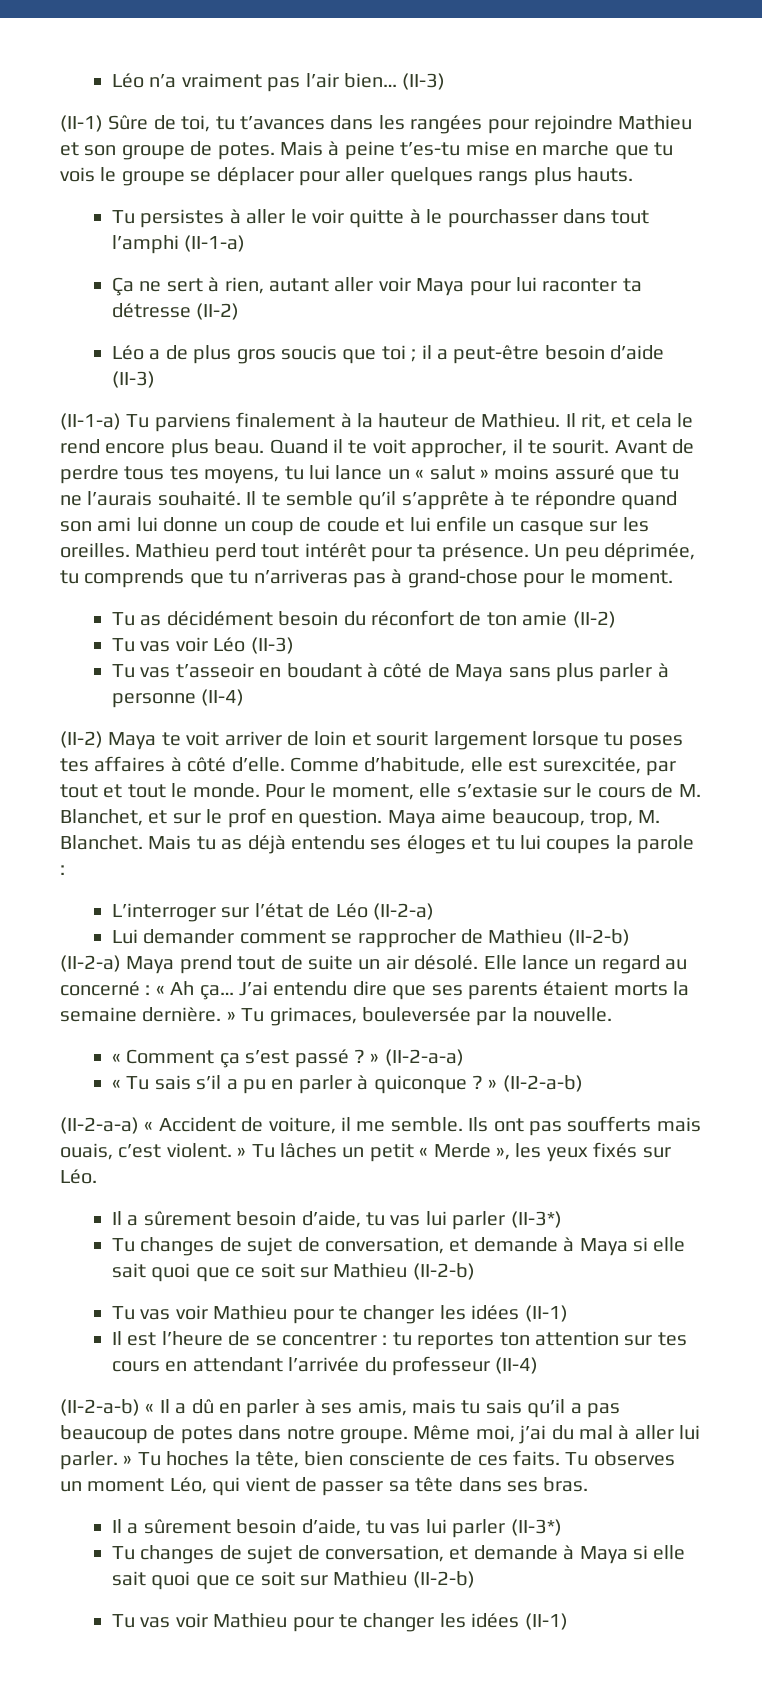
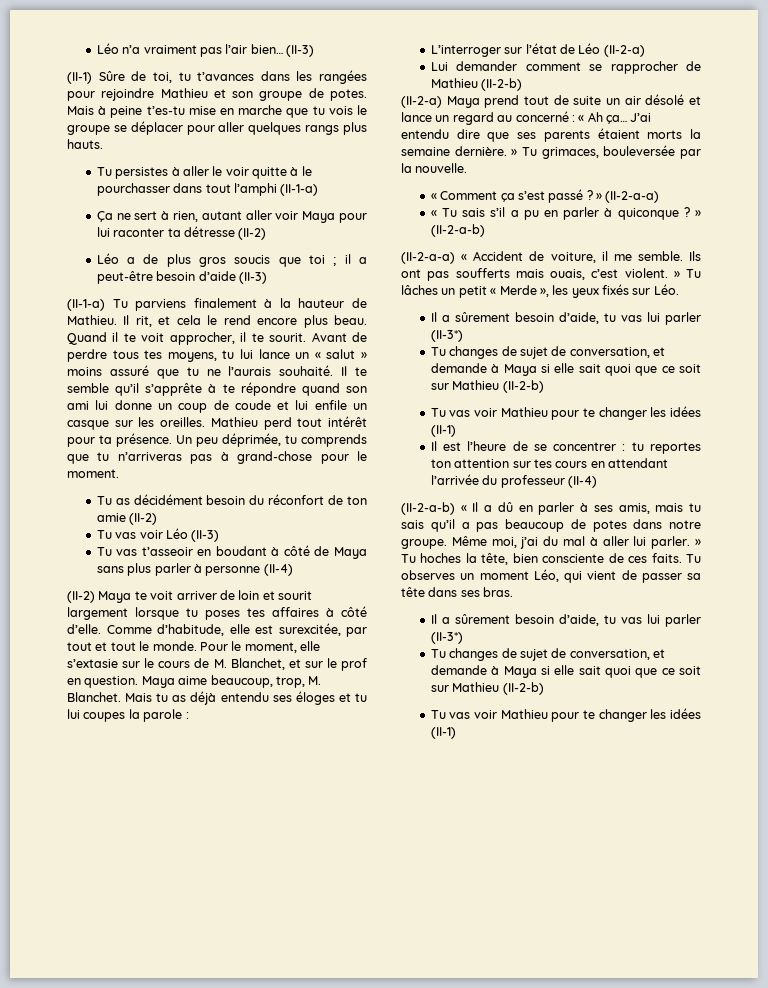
[414,955,517,970] désolé. Elle -> [645,94,701,105] désolé et

